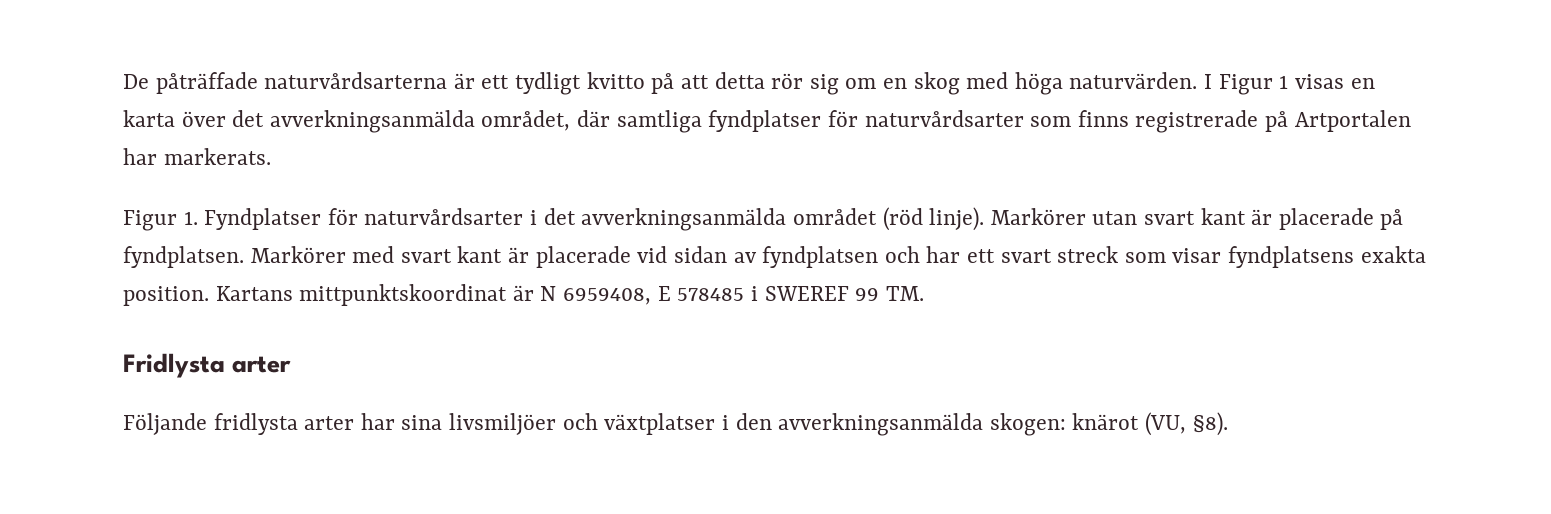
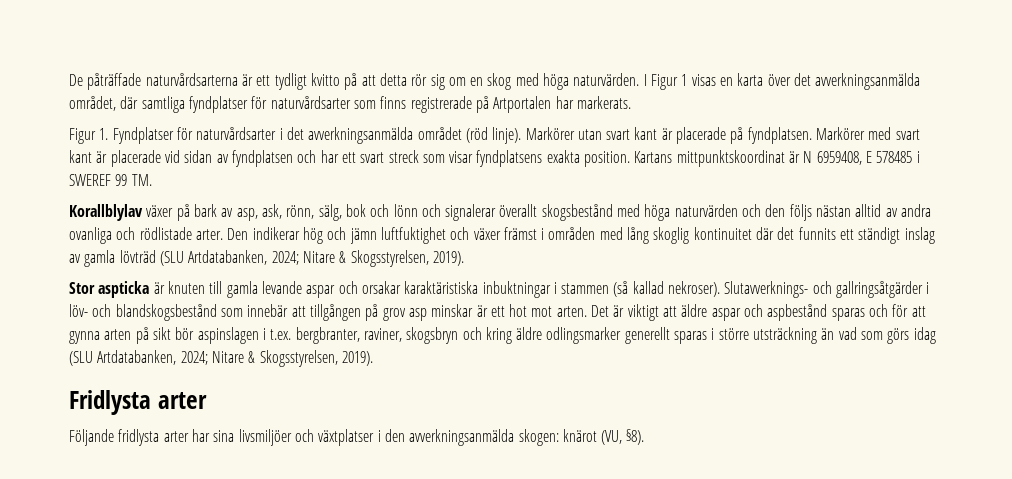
(924, 293) none -> [69,204,932,221] [69,227,935,244] [69,250,464,267] [69,281,930,298] [69,304,926,321] [69,327,936,344] [69,350,373,367] // Korallblylav växer på bark av asp, ask, rönn, sälg, bok och lönn och signalerar överallt skogsbestånd med höga naturvärden och den följs nästan alltid av andra ovanliga och rödlistade arter. Den indikerar hög och jämn luftfuktighet och växer främst i områden med lång skoglig kontinuitet där det funnits ett ständigt inslag av gamla lövträd (SLU Artdatabanken, 2024; Nitare & Skogsstyrelsen, 2019). // Stor aspticka är knuten till gamla levande aspar och orsakar karaktäristiska inbuktningar i stammen (så kallad nekroser). Slutavverknings- och gallringsåtgärder i löv- och blandskogsbestånd som innebär att tillgången på grov asp minskar är ett hot mot arten. Det är viktigt att äldre aspar och aspbestånd sparas och för att gynna arten på sikt bör aspinslagen i t.ex. bergbranter, raviner, skogsbryn och kring äldre odlingsmarker generellt sparas i större utsträckning än vad som görs idag (SLU Artdatabanken, 2024; Nitare & Skogsstyrelsen, 2019).

